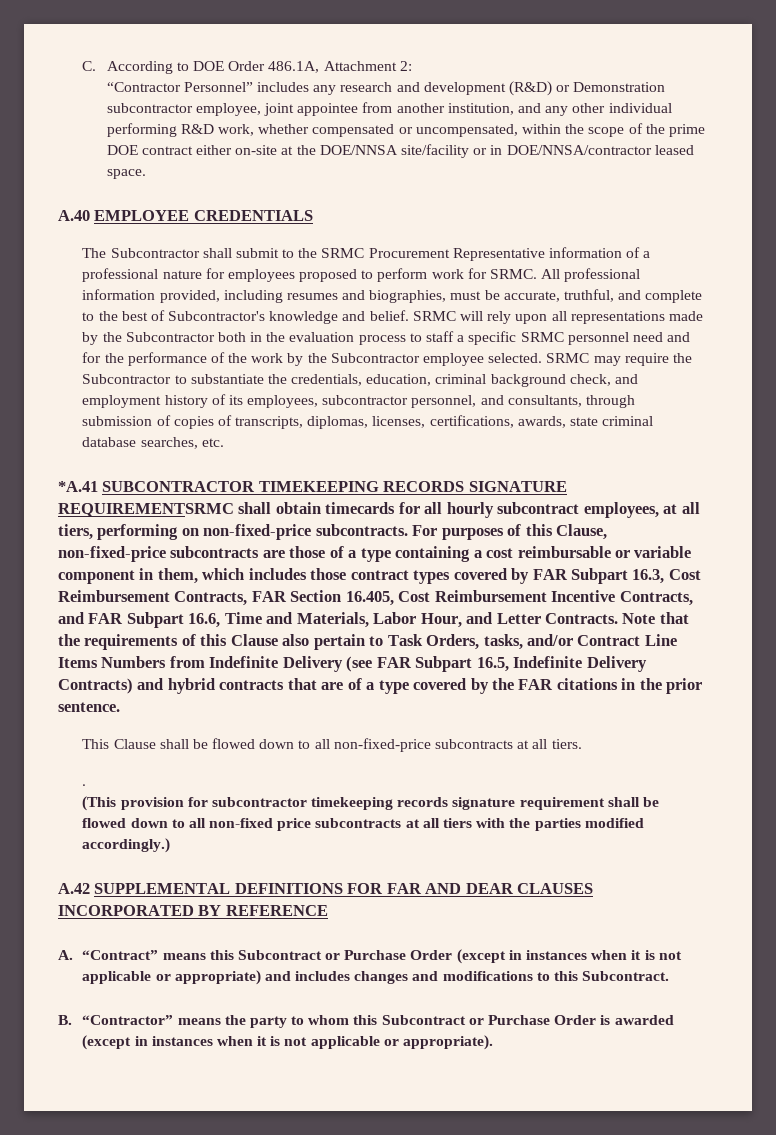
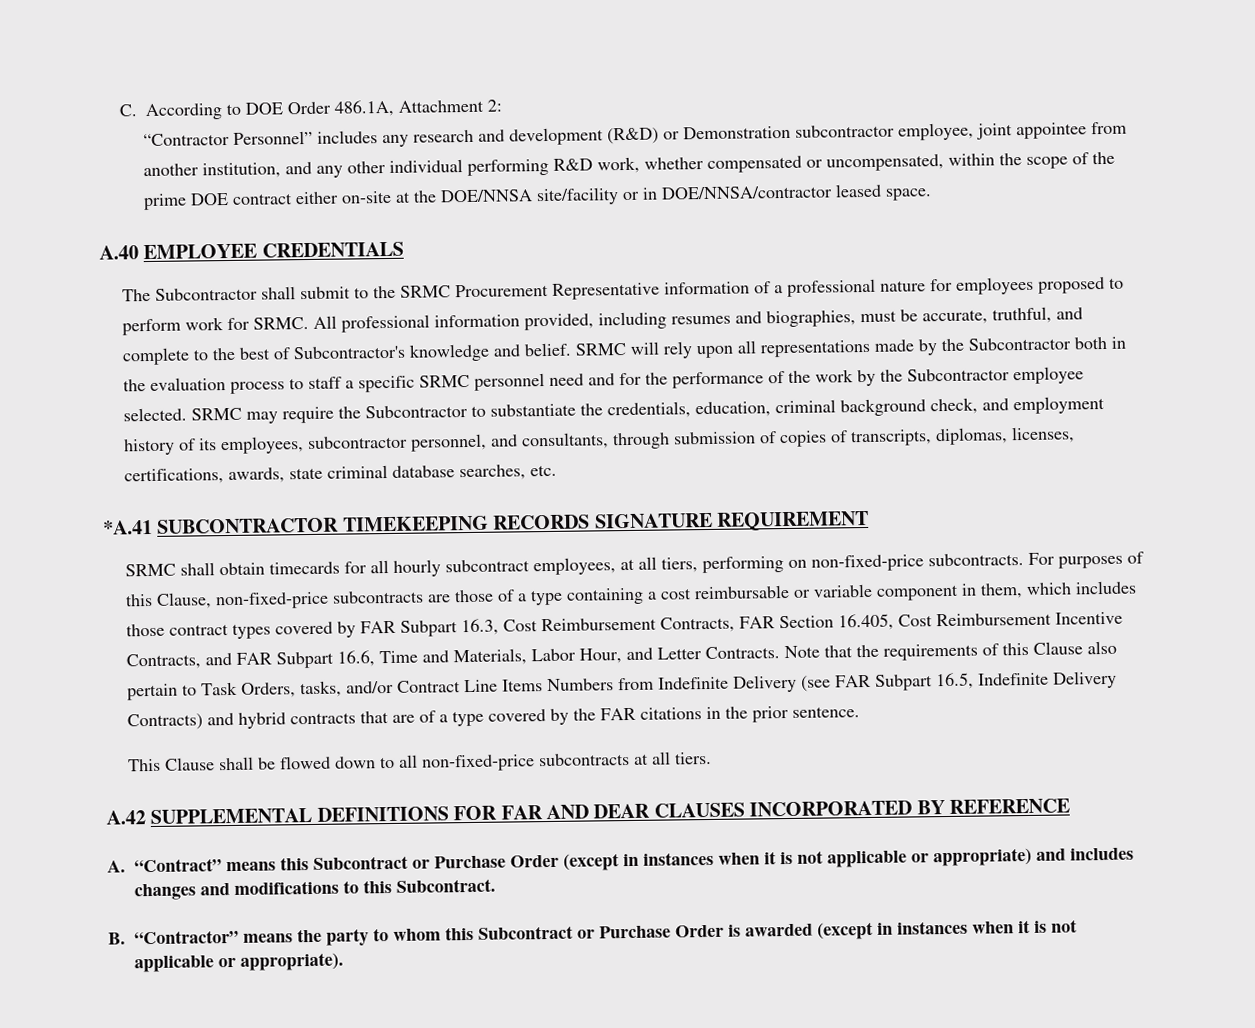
[58,503,234,517] REQUIREMENTSRMC -> [715,510,869,531] [125,563,177,577] REQUIREMENT // SRMC
[82,784,87,786] [82,796,660,811] [82,818,644,831] [82,838,171,853] // . // (This provision for subcontractor timekeeping records signature requirement shall be flowed down to all non-fixed price subcontracts at all tiers with the parties modified accordingly.) -> (713, 758) none

